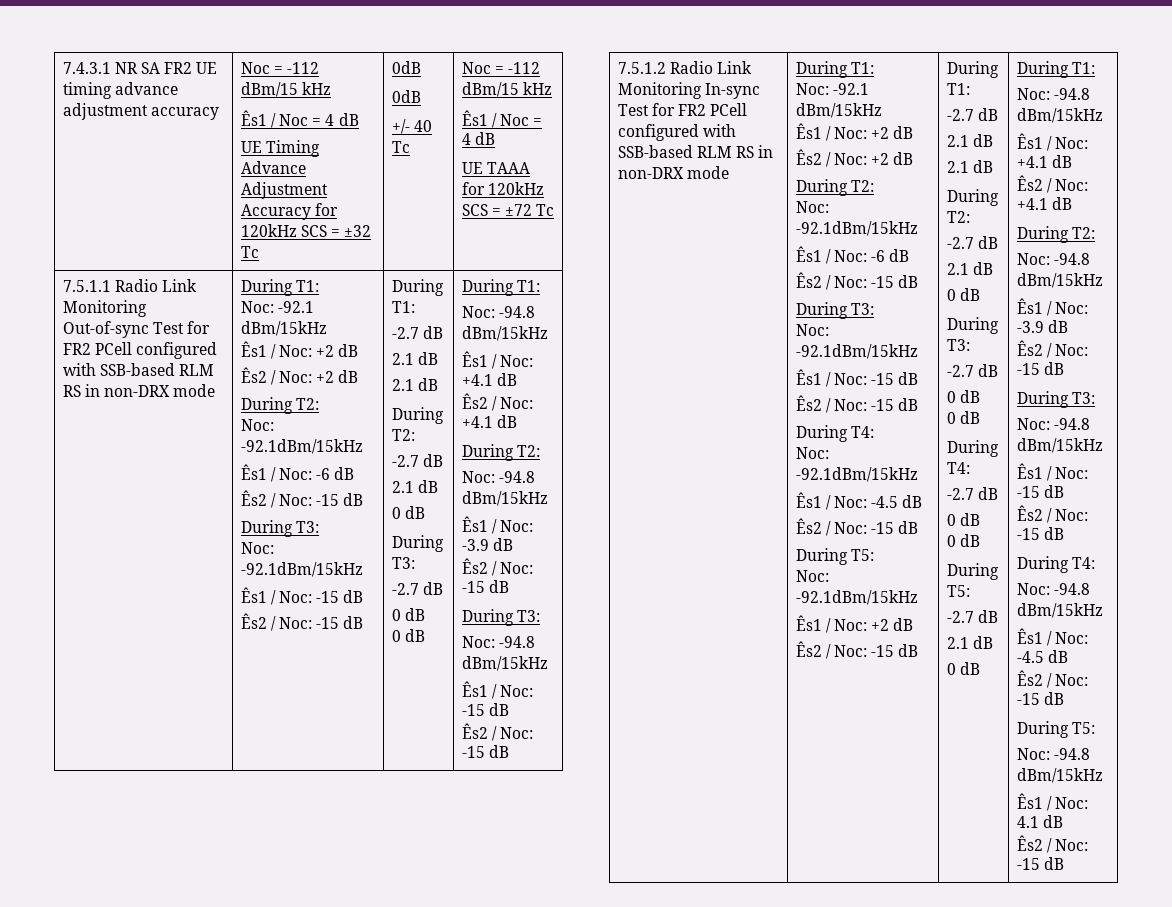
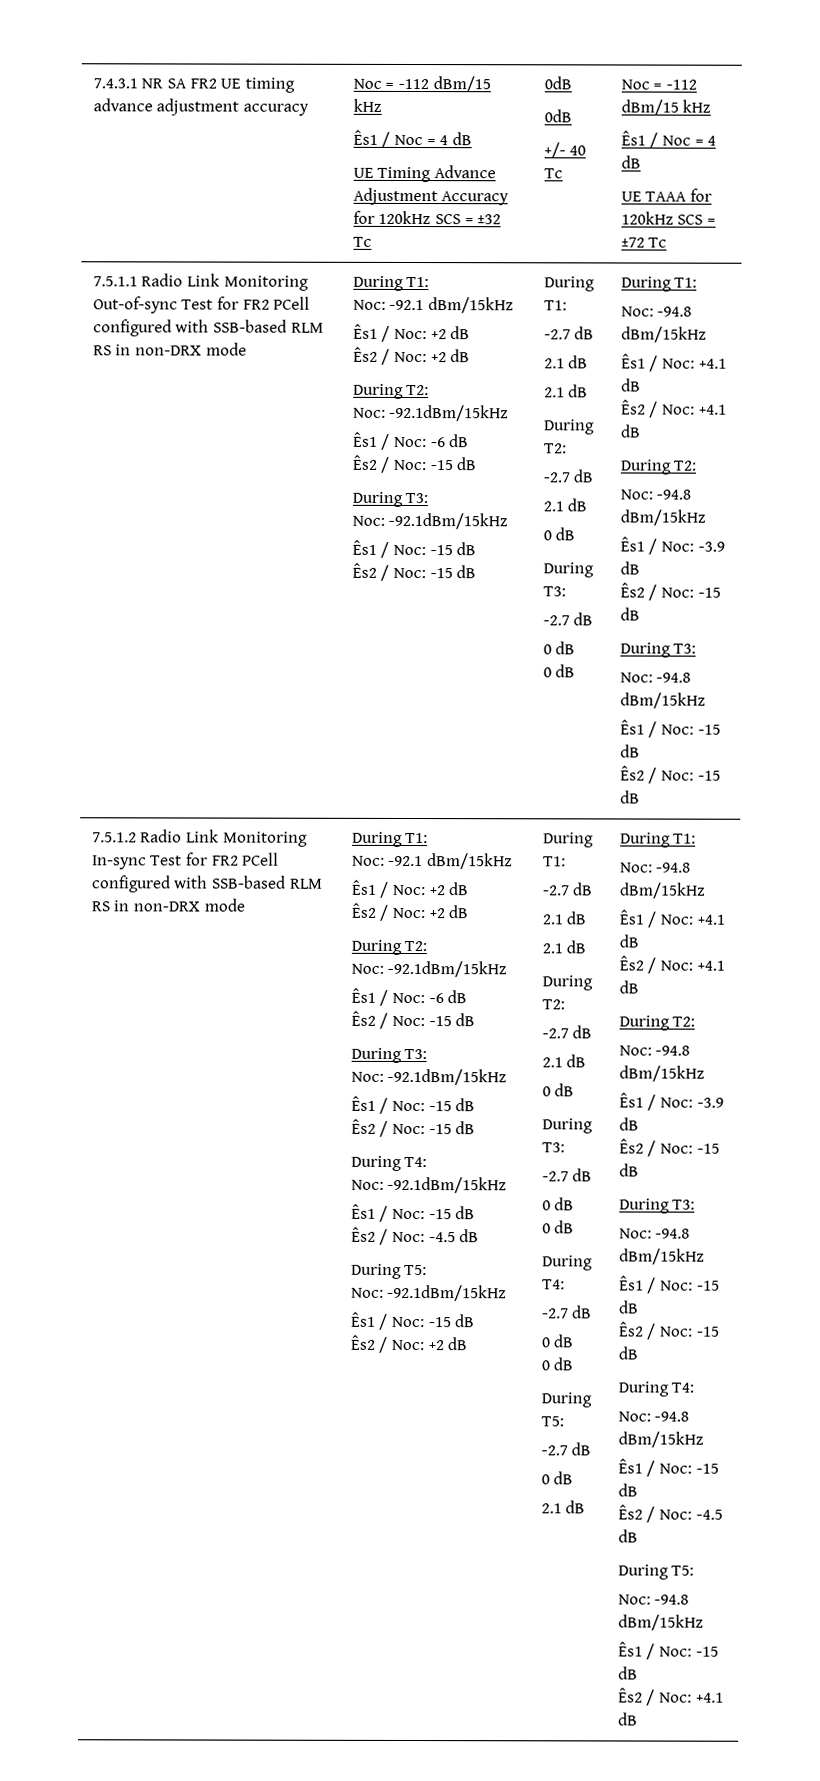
[871,495,923,508] [795,518,895,536] -4.5 dB // Ês2 / Noc: -15 -> [428,1206,476,1220] [350,1226,456,1245] -15 dB // Ês2 / Noc: -4.5
[871,618,914,631] [795,641,895,659] +2 dB // Ês2 / Noc: -15 -> [428,1314,476,1328] [349,1334,444,1353] -15 dB // Ês2 / Noc: +2
[946,636,993,649] [946,663,956,675] 2.1 dB // 0 -> [540,1471,574,1485] [540,1503,562,1514] 0 dB // 2.1
[1016,650,1068,663] [1016,670,1089,688] [1016,693,1040,705] -4.5 dB // Ês2 / Noc: -15 -> [695,1463,719,1474] [617,1483,638,1497] [617,1504,723,1523] -15 dB // Ês2 / Noc: -4.5
[1016,815,1063,828] [1016,835,1089,853] [1016,858,1040,870] 4.1 dB // Ês2 / Noc: -15 -> [695,1646,719,1657] [617,1666,638,1680] [617,1687,724,1706] -15 dB // Ês2 / Noc: +4.1

